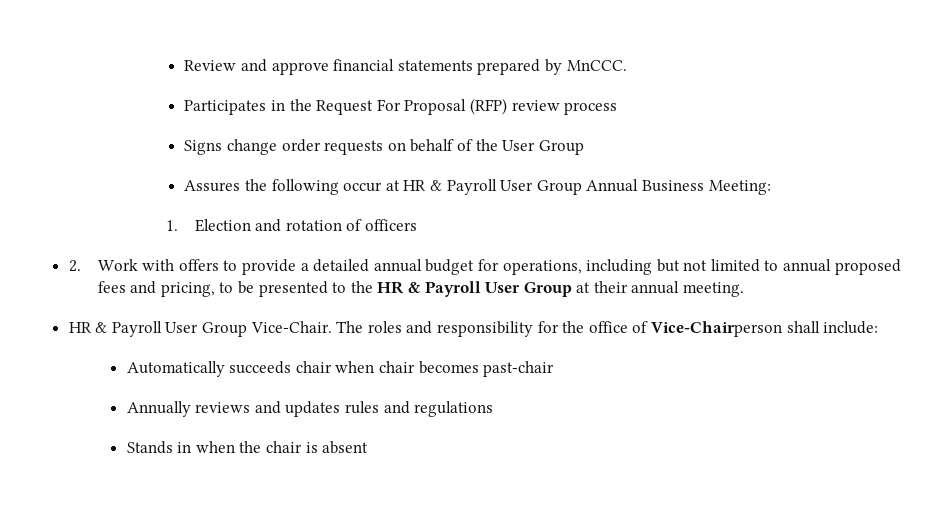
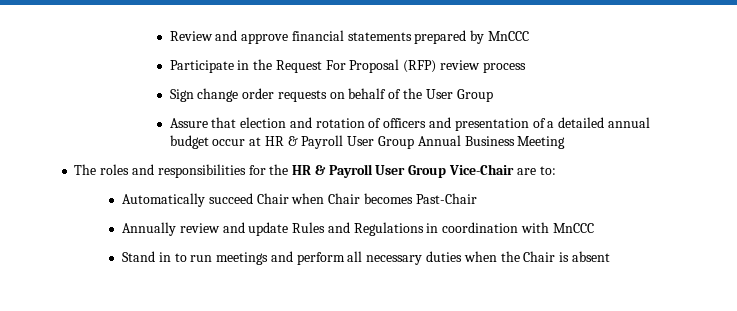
[566,60,627,71] [184,100,267,115] MnCCC. // Participates -> [487,31,529,41] [169,60,234,73] MnCCC // Participate
[184,140,223,155] Signs -> [169,89,194,102] Sign
[184,179,339,195] Assures the following -> [169,117,650,131] [169,135,209,149] Assure that election and rotation of officers and presentation of a detailed annual budget
[708,180,771,195] [165,219,418,232] [68,259,901,275] [97,281,347,297] Meeting: // 1. Election and rotation of officers // 2. Work with offers to provide a detailed annual budget for operations, including but not limited to annual proposed fees and pricing, to be presented to -> [517,136,566,149] [74,164,266,178] Meeting // The roles and responsibilities for
[576,281,745,297] [68,321,879,337] [126,361,555,377] [126,401,494,417] [126,441,192,454] at their annual meeting. // HR & Payroll User Group Vice-Chair. The roles and responsibility for the office of Vice-Chairperson shall include: // Automatically succeeds chair when chair becomes past-chair // Annually reviews and updates rules and regulations // Stands in -> [448,164,556,175] [121,193,477,207] [121,222,594,236] [121,251,462,265] Vice-Chair are to: // Automatically succeed Chair when Chair becomes Past-Chair // Annually review and update Rules and Regulations in coordination with MnCCC // Stand in to run meetings and perform all necessary duties
[265,441,302,453] chair -> [523,251,556,262] Chair

